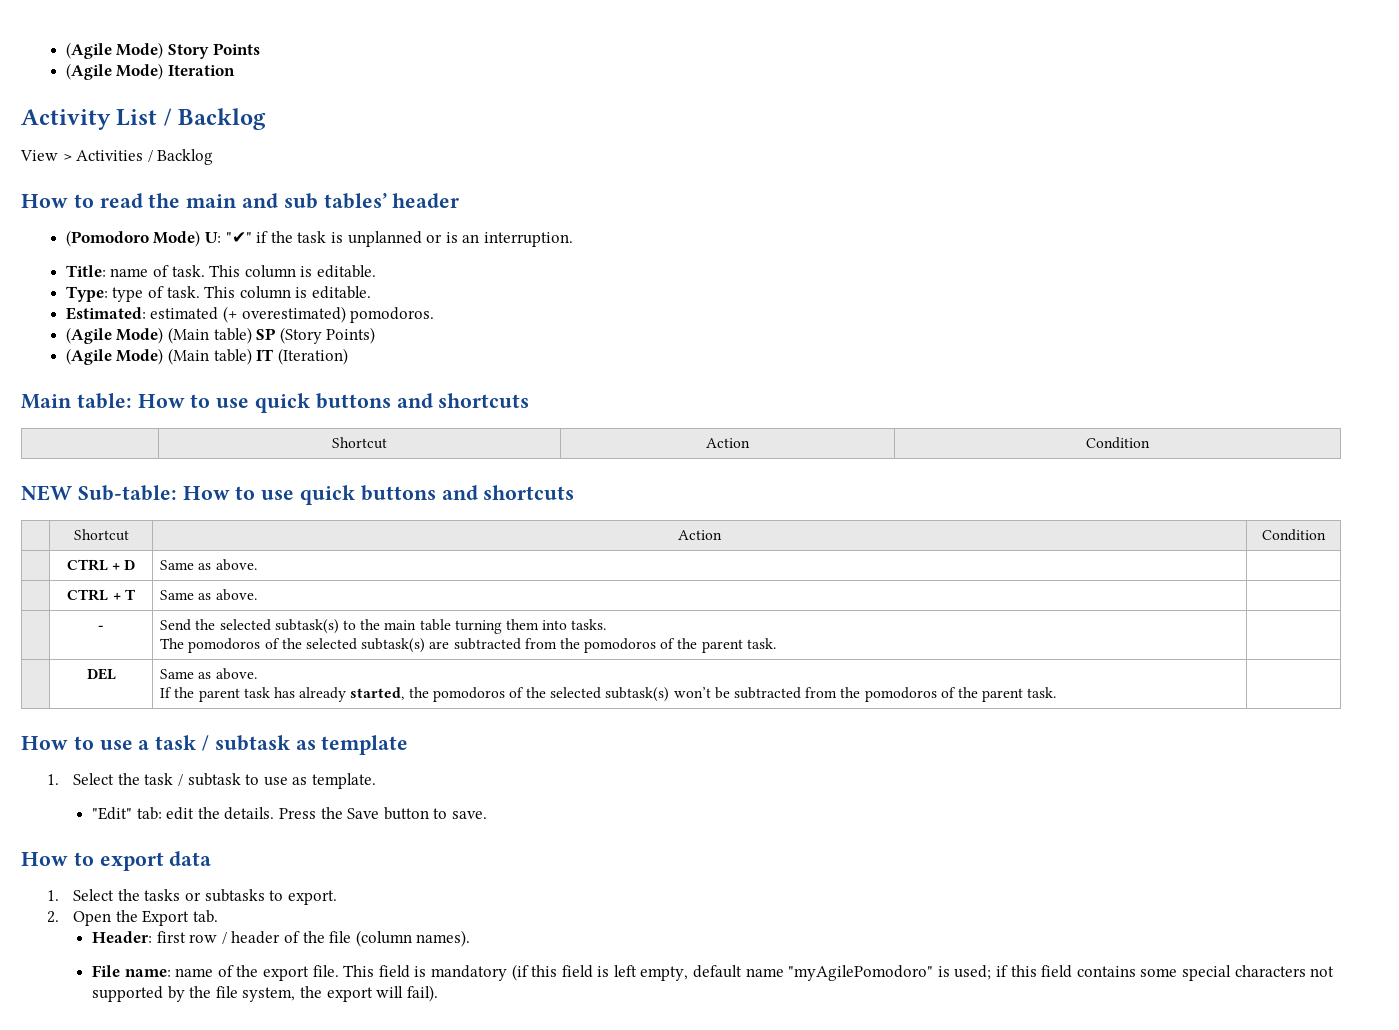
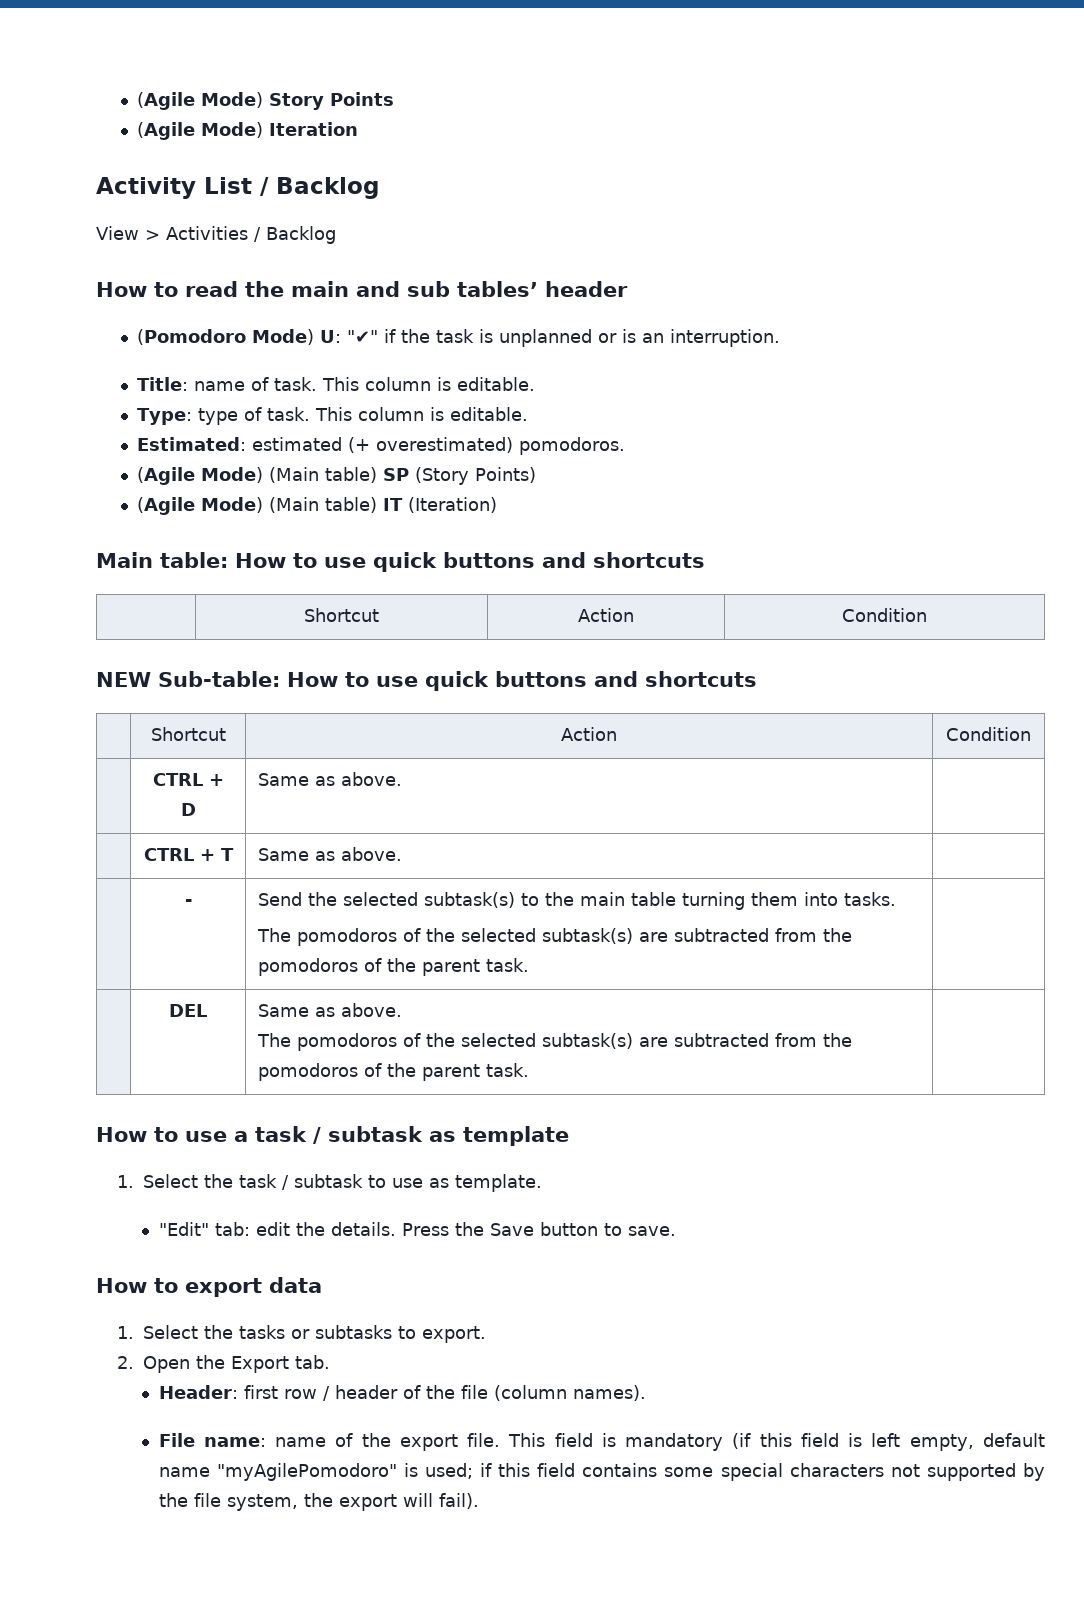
[160,687,730,702] If the parent task has already started, the pomodoros of the selected subtask(s) won’t be -> [256,1033,668,1051] The pomodoros of the selected subtask(s) are

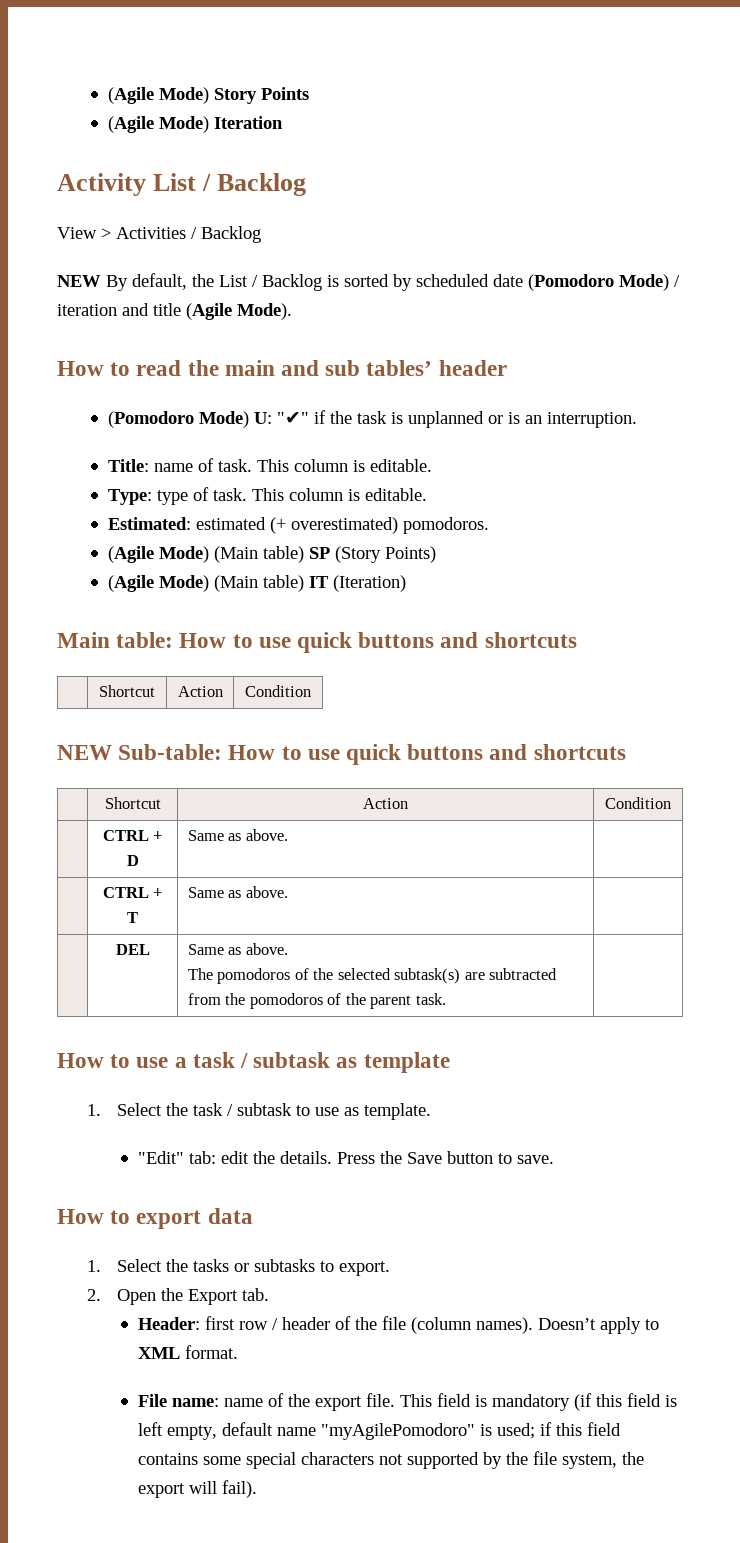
(336, 235) none -> [57,273,680,291] [57,303,292,320] // NEW By default, the List / Backlog is sorted by scheduled date (Pomodoro Mode) / iteration and title (Agile Mode).
[184,899,192,906] [257,892,896,910] [256,928,852,946] [257,958,529,976] // | - | Send the selected subtask(s) to the main table turning them into tasks. // The pomodoros of the selected subtask(s) are subtracted from the pomodoros of the parent task. | -> (288, 892) none
(646, 1393) none -> [537,1317,659,1334] [137,1345,238,1359] Doesn’t apply to XML format.

